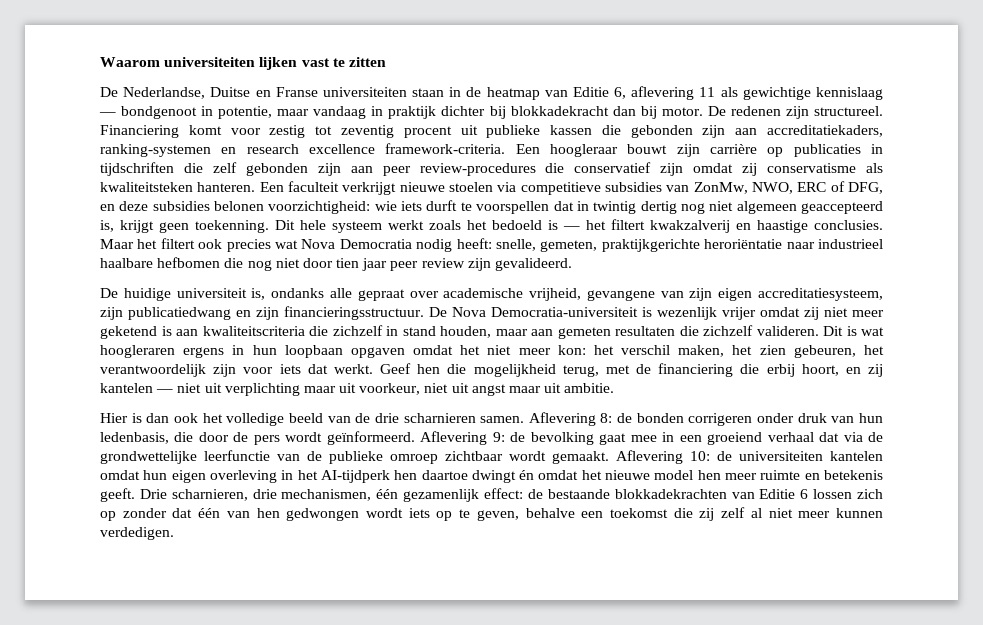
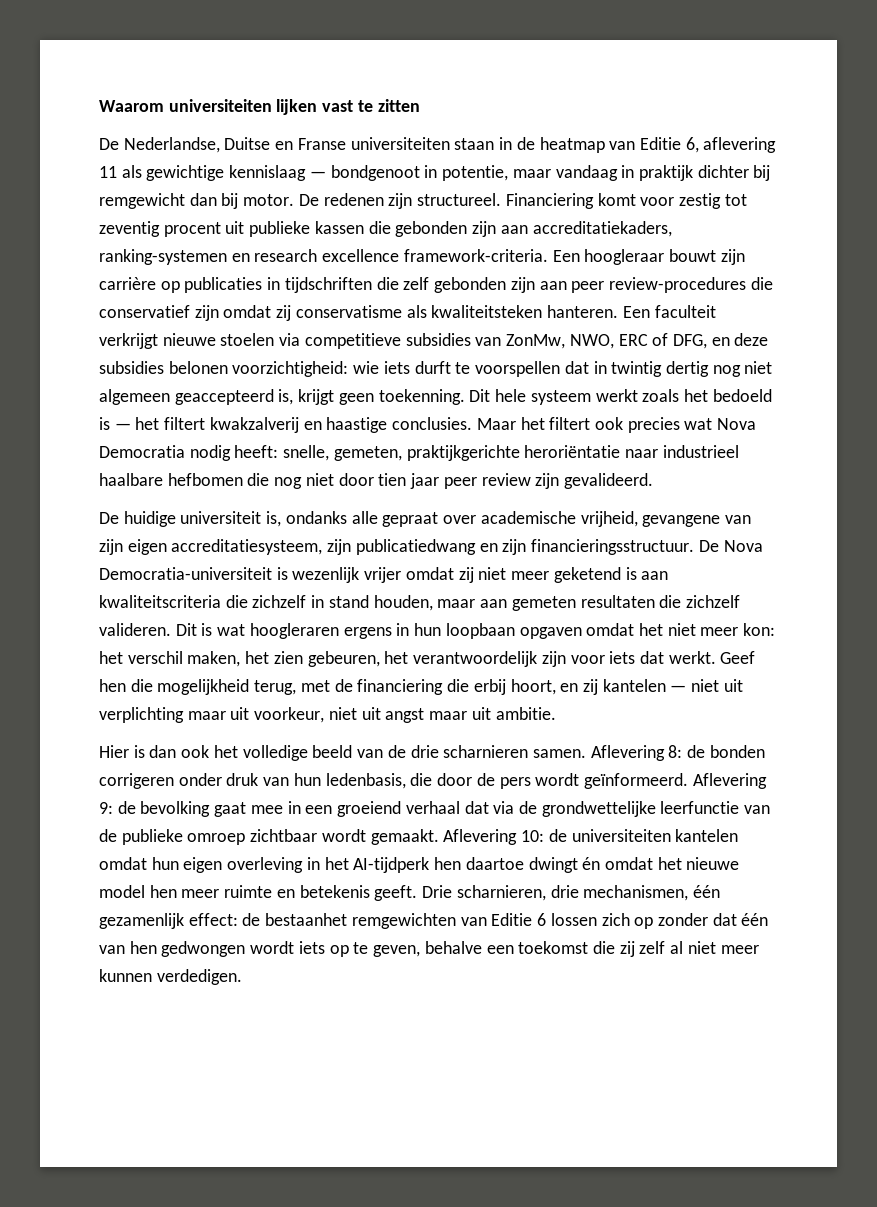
[510,106,609,116] blokkadekracht -> [99,193,185,209] remgewicht
[547,489,727,499] bestaande blokkadekrachten -> [265,913,456,929] bestaanhet remgewichten

